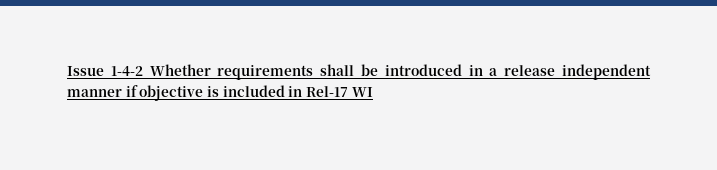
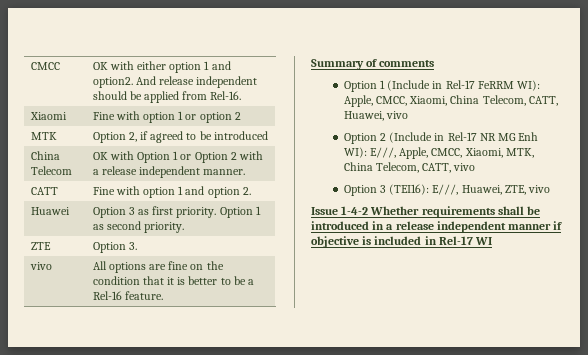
(67, 71) none -> [30,62,60,70] [92,61,231,73] [92,76,258,88] [92,91,242,103] [29,112,67,120] [92,111,241,123] [30,132,57,140] [92,131,268,143] [30,151,60,160] [30,166,72,175] [92,151,264,163] [92,166,246,178] [30,187,58,195] [92,186,251,198] [30,207,70,215] [92,206,261,218] [92,221,184,233] [30,242,51,250] [92,242,137,253] [29,262,52,270] [92,261,224,273] [92,276,255,285] [92,291,163,300] [311,59,435,70] [343,80,540,92] [343,95,558,107] [343,111,408,121] [343,132,539,144] [343,147,534,159] [343,162,476,173] [343,184,550,196] CMCC | OK with either option 1 and option2. And release independent should be applied from Rel-16. // Xiaomi | Fine with option 1 or option 2 // MTK | Option 2, if agreed to be introduced // China Telecom | OK with Option 1 or Option 2 with a release independent manner. // CATT | Fine with option 1 and option 2. // Huawei | Option 3 as first priority. Option 1 as second priority. // ZTE | Option 3. // vivo | All options are fine on the condition that it is better to be a Rel-16 feature. // Summary of comments // Option 1 (Include in Rel-17 FeRRM WI): Apple, CMCC, Xiaomi, China Telecom, CATT, Huawei, vivo // Option 2 (Include in Rel-17 NR MG Enh WI): E///, Apple, CMCC, Xiaomi, MTK, China Telecom, CATT, vivo // Option 3 (TEI16): E///, Huawei, ZTE, vivo //

